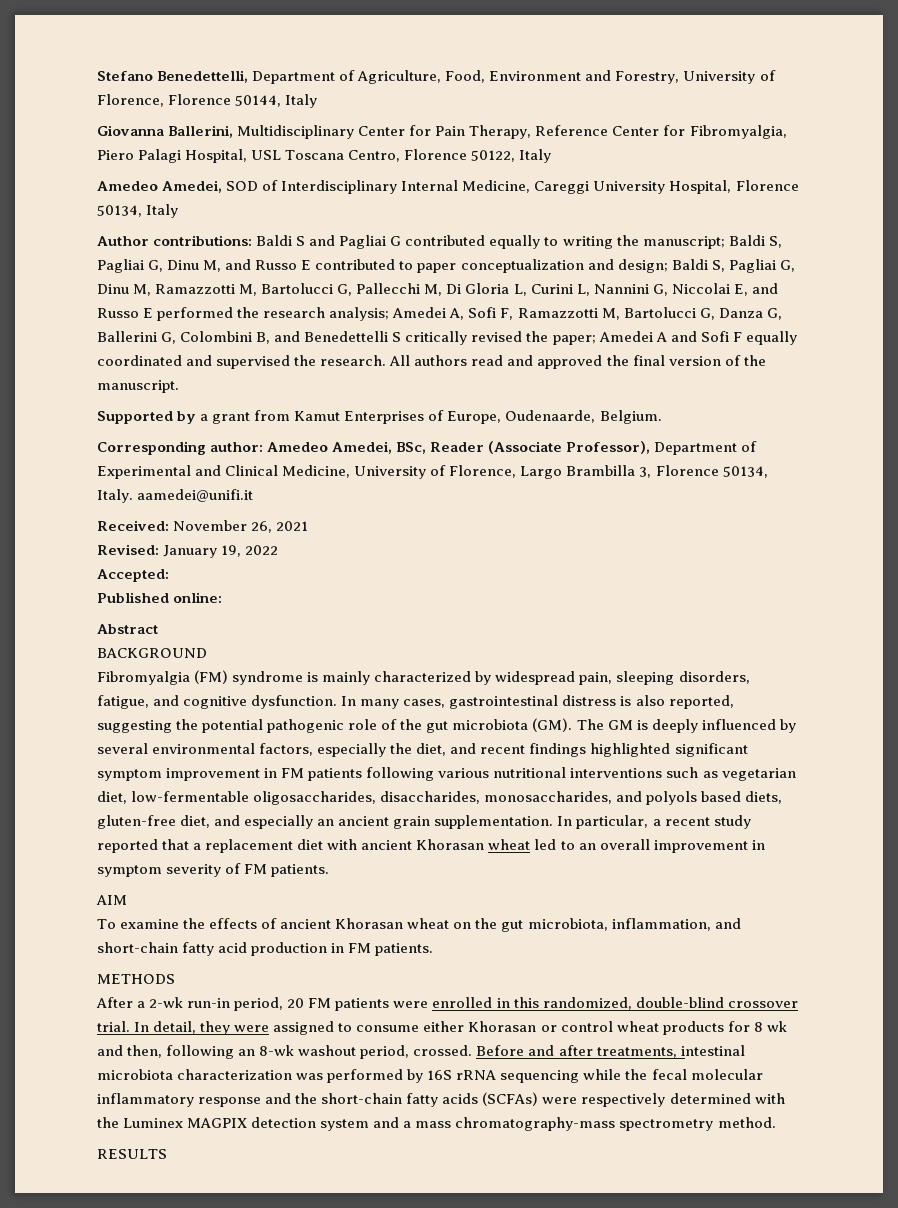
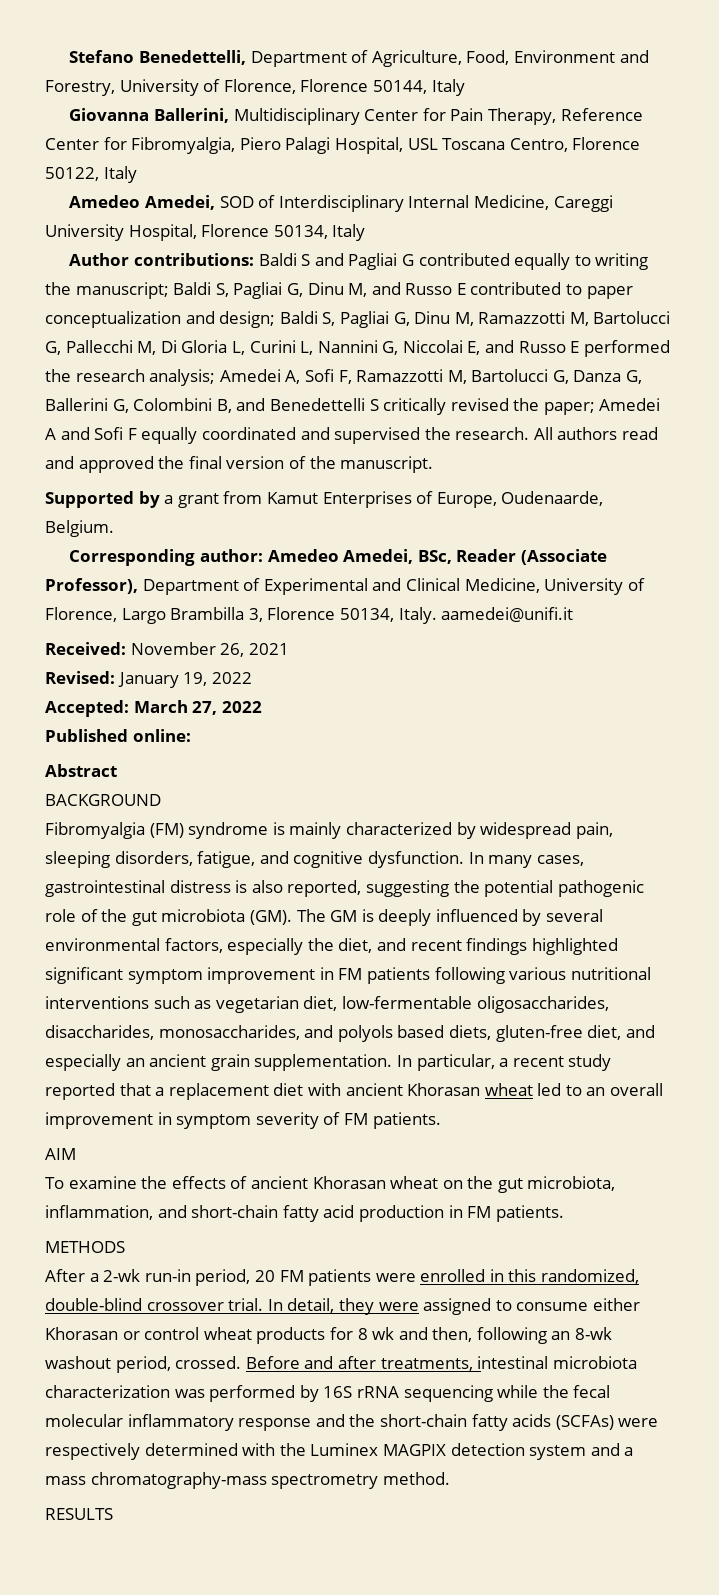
(169, 575) none -> [133,700,262,715] March 27, 2022

